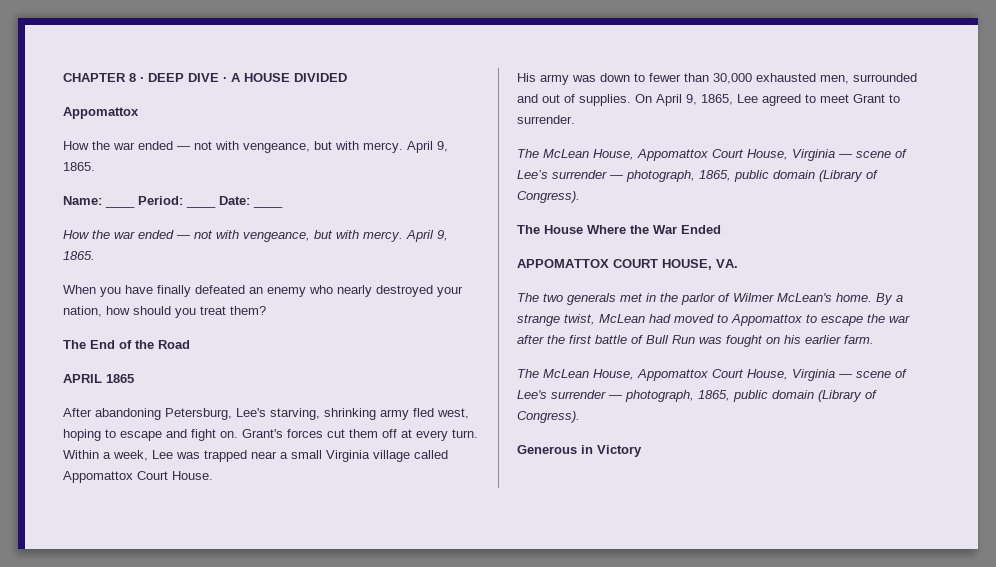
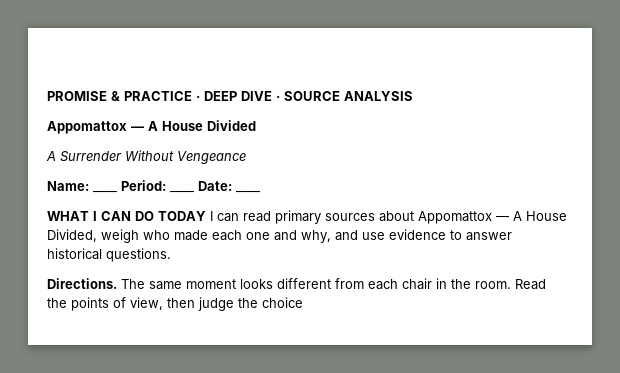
[63,73,136,82] CHAPTER 8 -> [47,91,192,101] PROMISE & PRACTICE
[231,73,347,82] [63,107,139,119] [63,141,448,153] [63,162,95,171] A HOUSE DIVIDED // Appomattox // How the war ended — not with vengeance, but with mercy. April 9, 1865. -> [284,91,413,101] [47,120,256,134] [46,150,246,164] SOURCE ANALYSIS // Appomattox — A House Divided // A Surrender Without Vengeance
[63,230,448,242] [63,251,95,260] [63,285,463,297] [63,306,266,318] [63,340,190,349] [63,374,134,383] [63,408,469,420] [63,429,478,441] [63,450,448,462] [63,471,213,483] [517,73,917,85] [517,94,900,106] [517,115,575,124] [517,149,907,161] [517,170,878,182] [517,191,580,203] [517,225,721,234] [517,259,738,270] [517,293,903,305] [517,314,910,326] [517,335,874,347] [517,369,907,381] [517,390,877,402] [517,411,580,423] [517,445,642,457] How the war ended — not with vengeance, but with mercy. April 9, 1865. // When you have finally defeated an enemy who nearly destroyed your nation, how should you treat them? // The End of the Road // APRIL 1865 // After abandoning Petersburg, Lee's starving, shrinking army fled west, hoping to escape and fight on. Grant's forces cut them off at every turn. Within a week, Lee was trapped near a small Virginia village called Appomattox Court House. // His army was down to fewer than 30,000 exhausted men, surrounded and out of supplies. On April 9, 1865, Lee agreed to meet Grant to surrender. // The McLean House, Appomattox Court House, Virginia — scene of Lee’s surrender — photograph, 1865, public domain (Library of Congress). // The House Where the War Ended // APPOMATTOX COURT HOUSE, VA. // The two generals met in the parlor of Wilmer McLean's home. By a strange twist, McLean had moved to Appomattox to escape the war after the first battle of Bull Run was fought on his earlier farm. // The McLean House, Appomattox Court House, Virginia — scene of Lee's surrender — photograph, 1865, public domain (Library of Congress). // Generous in Victory -> [47,210,567,224] [47,229,512,243] [47,248,171,262] [47,278,546,290] [47,297,303,311] WHAT I CAN DO TODAY I can read primary sources about Appomattox — A House Divided, weigh who made each one and why, and use evidence to answer historical questions. // Directions. The same moment looks different from each chair in the room. Read the points of view, then judge the choice

